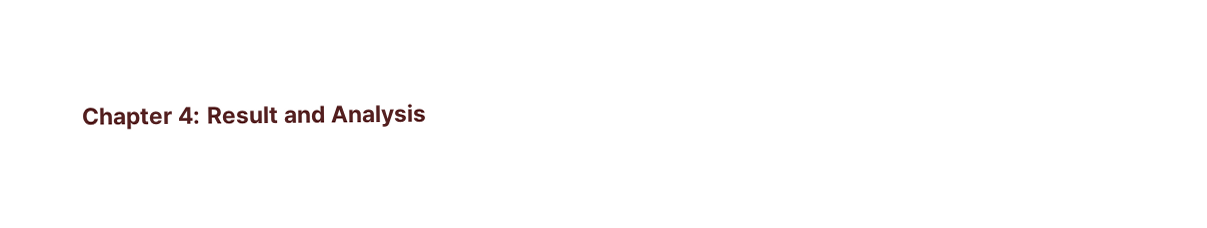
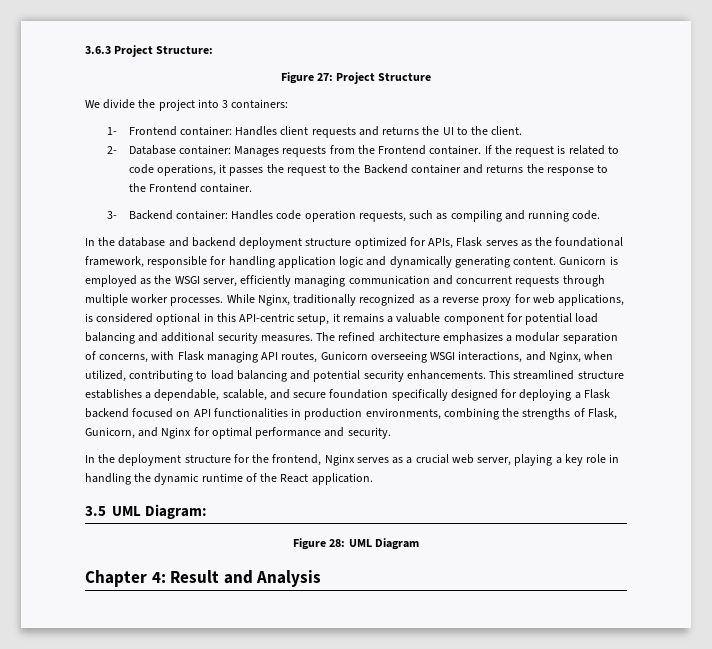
(81, 118) none -> [85,45,214,57] [280,72,432,84] [85,99,289,111] [106,126,523,138] [106,145,619,157] [128,164,609,176] [128,183,253,193] [106,210,601,222] [85,237,624,249] [85,256,618,268] [85,275,605,287] [85,294,625,306] [85,313,599,325] [85,332,618,344] [85,351,614,363] [85,370,624,382] [85,389,610,401] [85,408,617,420] [85,427,391,439] [85,454,620,466] [85,473,373,485] [85,504,208,519] [293,538,419,550] 3.6.3 Project Structure: // Figure 27: Project Structure // We divide the project into 3 containers: // 1- Frontend container: Handles client requests and returns the UI to the client. // 2- Database container: Manages requests from the Frontend container. If the request is related to code operations, it passes the request to the Backend container and returns the response to the Frontend container. // 3- Backend container: Handles code operation requests, such as compiling and running code. // In the database and backend deployment structure optimized for APIs, Flask serves as the foundational framework, responsible for handling application logic and dynamically generating content. Gunicorn is employed as the WSGI server, efficiently managing communication and concurrent requests through multiple worker processes. While Nginx, traditionally recognized as a reverse proxy for web applications, is considered optional in this API-centric setup, it remains a valuable component for potential load balancing and additional security measures. The refined architecture emphasizes a modular separation of concerns, with Flask managing API routes, Gunicorn overseeing WSGI interactions, and Nginx, when utilized, contributing to load balancing and potential security enhancements. This streamlined structure establishes a dependable, scalable, and secure foundation specifically designed for deploying a Flask backend focused on API functionalities in production environments, combining the strengths of Flask, Gunicorn, and Nginx for optimal performance and security. // In the deployment structure for the frontend, Nginx serves as a crucial web server, playing a key role in handling the dynamic runtime of the React application. // 3.5 UML Diagram: // Figure 28: UML Diagram //

